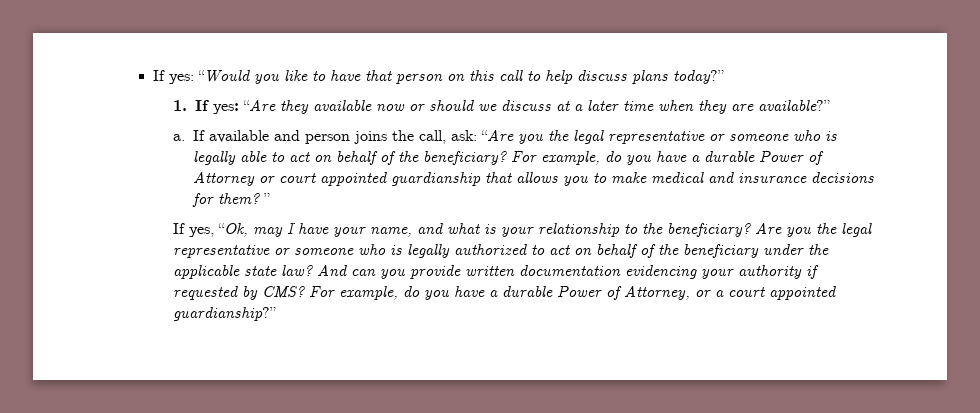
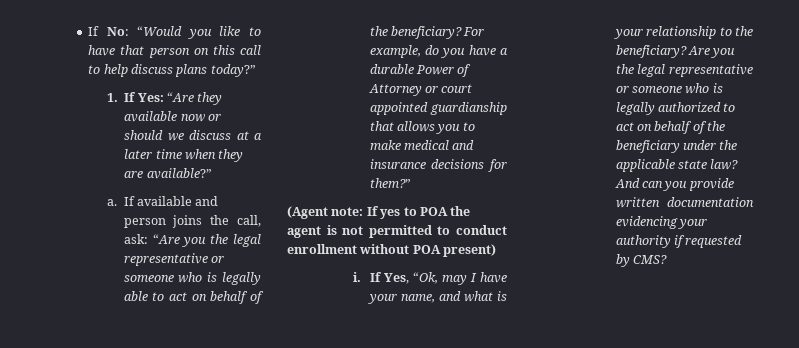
[152,70,194,84] If yes: -> [88,26,129,36] If No:
[212,103,239,114] yes: -> [137,93,164,102] Yes:
[217,193,270,204] [172,223,214,237] them? ” // If yes, -> [369,178,411,188] [287,206,471,219] [287,225,507,238] [287,244,497,257] [353,272,409,284] them?” // (Agent note: If yes to POA the agent is not permitted to conduct enrollment without POA present) // i. If Yes,
[308,285,836,300] [172,307,276,321] For example, do you have a durable Power of Attorney, or a court appointed guardianship?” -> (668, 259) none

